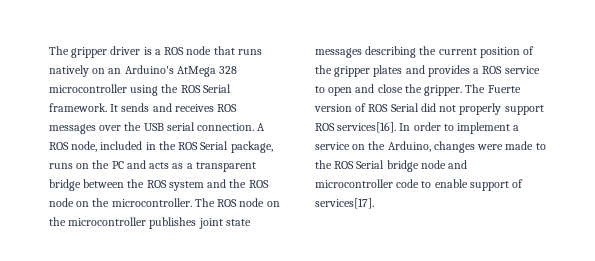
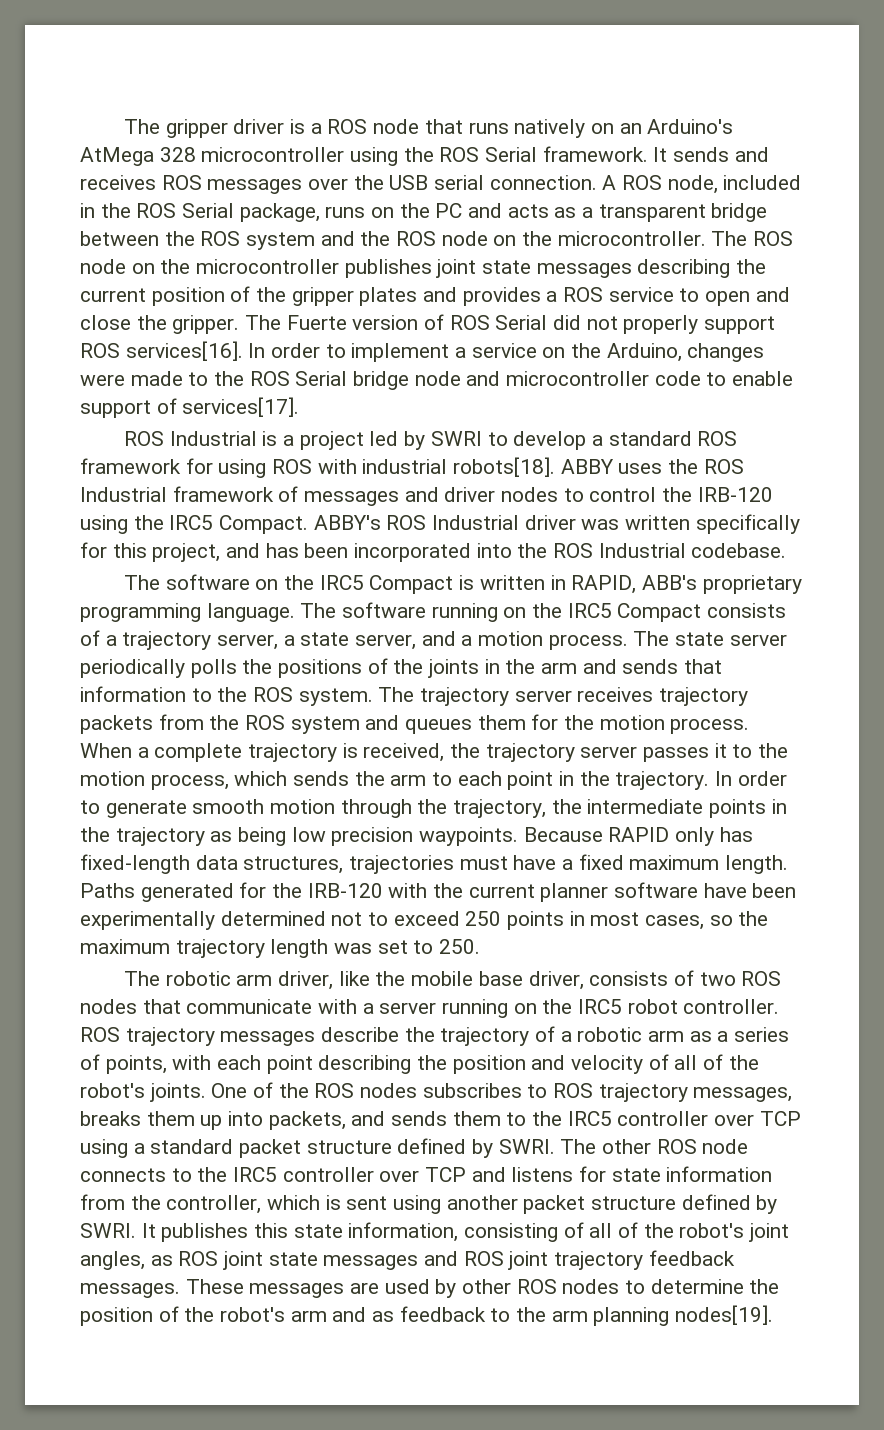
(374, 203) none -> [124,431,738,450] [80,457,744,478] [80,486,773,506] [80,514,800,534] [80,542,787,562] [124,574,802,594] [80,602,787,622] [80,630,787,650] [80,658,723,678] [80,686,749,706] [80,714,750,734] [80,743,789,762] [80,771,787,790] [80,799,787,818] [80,827,753,846] [80,854,789,874] [80,882,797,902] [80,911,769,930] [80,939,481,958] [124,970,782,990] [80,999,780,1018] [80,1026,790,1046] [80,1054,759,1074] [80,1082,793,1102] [80,1111,801,1130] [80,1138,749,1158] [80,1166,773,1182] [80,1194,778,1214] [80,1222,790,1242] [80,1250,735,1270] [80,1279,780,1298] [80,1305,774,1326] // ROS Industrial is a project led by SWRI to develop a standard ROS framework for using ROS with industrial robots[18]. ABBY uses the ROS Industrial framework of messages and driver nodes to control the IRB-120 using the IRC5 Compact. ABBY's ROS Industrial driver was written specifically for this project, and has been incorporated into the ROS Industrial codebase. // The software on the IRC5 Compact is written in RAPID, ABB's proprietary programming language. The software running on the IRC5 Compact consists of a trajectory server, a state server, and a motion process. The state server periodically polls the positions of the joints in the arm and sends that information to the ROS system. The trajectory server receives trajectory packets from the ROS system and queues them for the motion process. When a complete trajectory is received, the trajectory server passes it to the motion process, which sends the arm to each point in the trajectory. In order to generate smooth motion through the trajectory, the intermediate points in the trajectory as being low precision waypoints. Because RAPID only has fixed-length data structures, trajectories must have a fixed maximum length. Paths generated for the IRB-120 with the current planner software have been experimentally determined not to exceed 250 points in most cases, so the maximum trajectory length was set to 250. // The robotic arm driver, like the mobile base driver, consists of two ROS nodes that communicate with a server running on the IRC5 robot controller. ROS trajectory messages describe the trajectory of a robotic arm as a series of points, with each point describing the position and velocity of all of the robot's joints. One of the ROS nodes subscribes to ROS trajectory messages, breaks them up into packets, and sends them to the IRC5 controller over TCP using a standard packet structure defined by SWRI. The other ROS node connects to the IRC5 controller over TCP and listens for state information from the controller, which is sent using another packet structure defined by SWRI. It publishes this state information, consisting of all of the robot's joint angles, as ROS joint state messages and ROS joint trajectory feedback messages. These messages are used by other ROS nodes to determine the position of the robot's arm and as feedback to the arm planning nodes[19].

